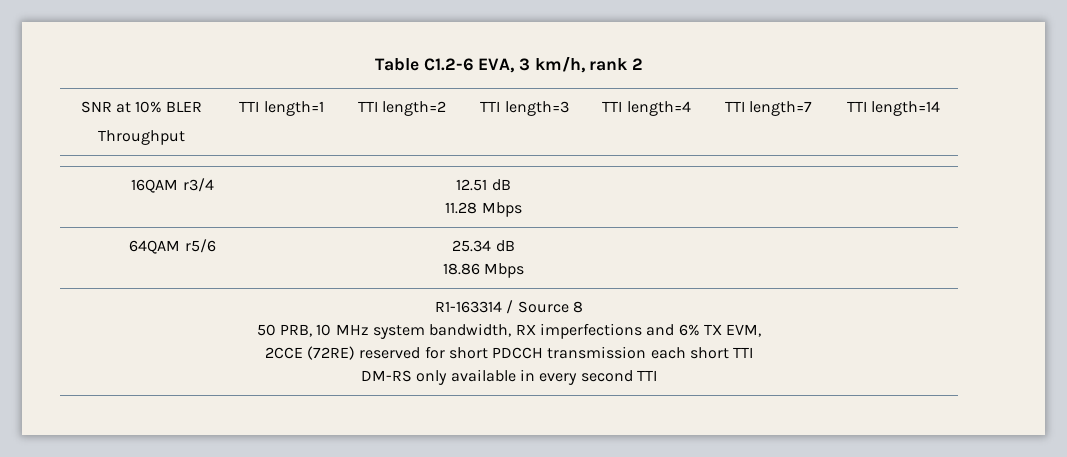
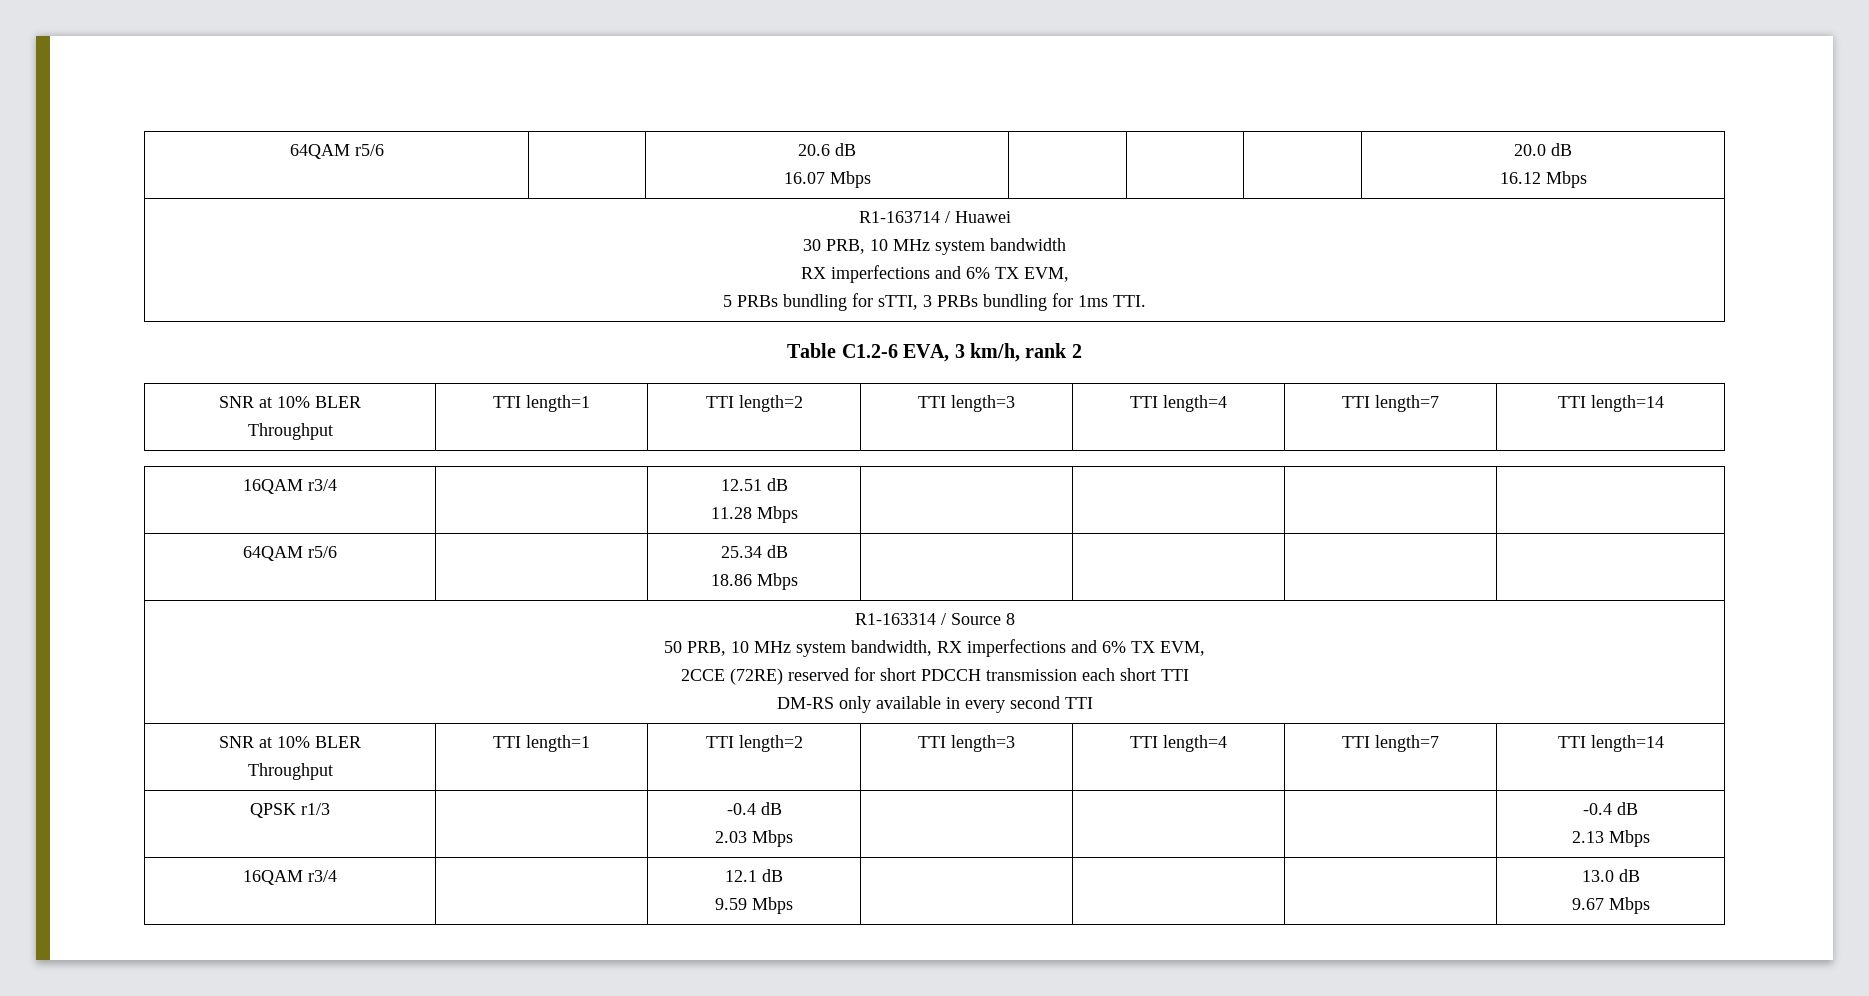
(374, 64) none -> [289,144,384,159] [798,143,856,156] [783,171,871,188] [1514,143,1572,156] [1499,171,1587,188] [858,211,1011,223] [803,238,1066,255] [800,265,1069,283] [723,293,1146,311] 64QAM r5/6 | | 20.6 dB // 16.07 Mbps | | | | 20.0 dB // 16.12 Mbps // R1-163714 / Huawei // 30 PRB, 10 MHz system bandwidth // RX imperfections and 6% TX EVM, // 5 PRBs bundling for sTTI, 3 PRBs bundling for 1ms TTI. //
(657, 375) none -> [219,736,361,748] [247,763,333,780] [493,735,590,752] [705,735,803,752] [918,735,1015,752] [1130,735,1227,752] [1342,735,1439,752] [1557,735,1664,752] [250,803,330,818] [726,802,782,815] [715,830,793,847] [1583,802,1638,815] [1571,830,1650,847] [243,870,337,885] [725,869,783,882] [715,897,793,914] [1581,869,1640,882] [1571,897,1650,914] // SNR at 10% BLER // Throughput | TTI length=1 | TTI length=2 | TTI length=3 | TTI length=4 | TTI length=7 | TTI length=14 // QPSK r1/3 | | -0.4 dB // 2.03 Mbps | | | | -0.4 dB // 2.13 Mbps // 16QAM r3/4 | | 12.1 dB // 9.59 Mbps | | | | 13.0 dB // 9.67 Mbps

